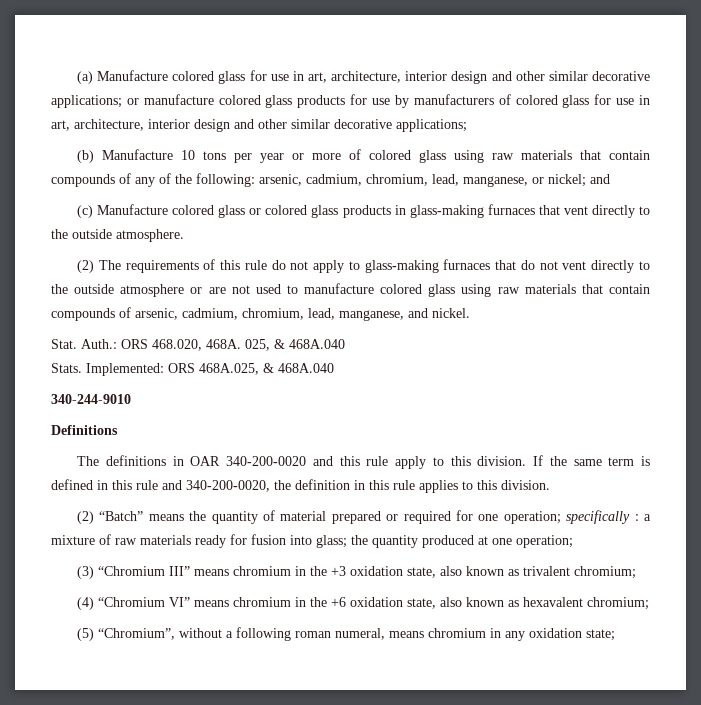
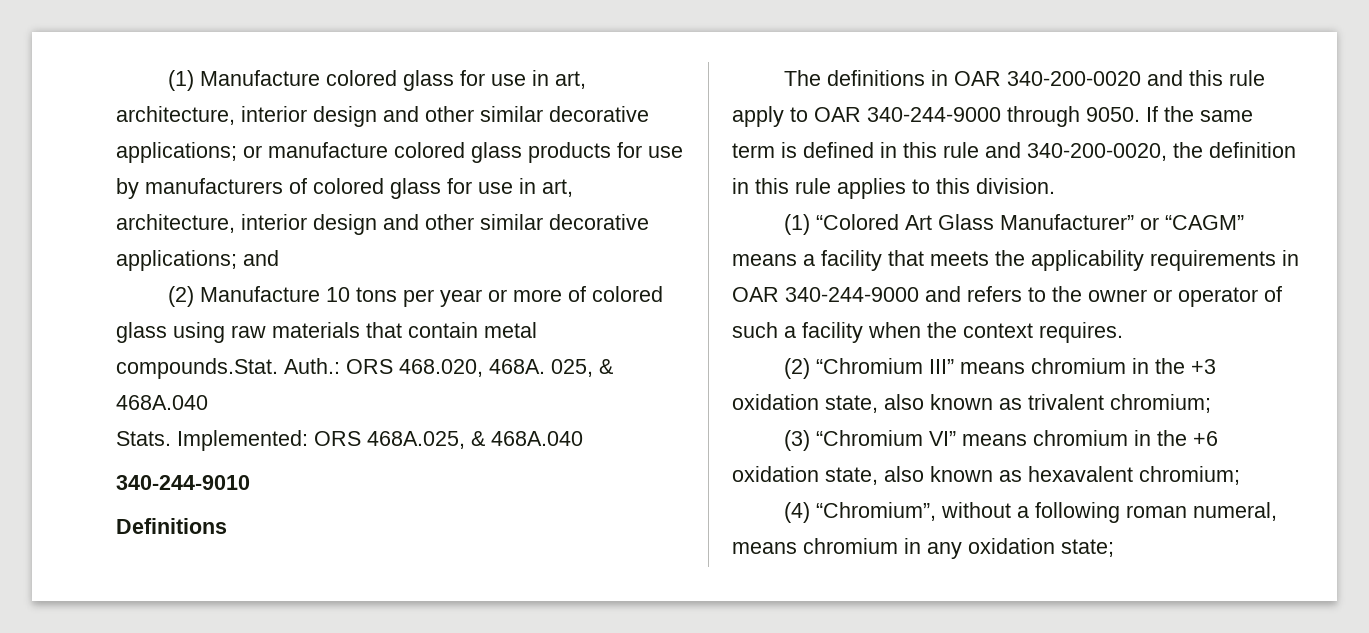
[77,71,94,84] (a) -> [167,70,194,91] (1)
[77,150,95,163] // (b) -> [243,250,279,266] [167,286,194,307] and // (2)
[51,173,610,187] [77,204,650,218] [51,229,184,242] [77,259,650,273] [51,283,650,297] [51,307,470,321] [51,339,77,349] compounds of any of the following: arsenic, cadmium, chromium, lead, manganese, or nickel; and // (c) Manufacture colored glass or colored glass products in glass-making furnaces that vent directly to the outside atmosphere. // (2) The requirements of this rule do not apply to glass-making furnaces that do not vent directly to the outside atmosphere or are not used to manufacture colored glass using raw materials that contain compounds of arsenic, cadmium, chromium, lead, manganese, and nickel. // Stat. -> [484,322,537,338] [116,358,278,379] metal compounds.Stat.
[450,456,527,466] this division. -> [814,106,1140,127] OAR 340-244-9000 through 9050.
[77,510,651,524] [51,534,573,548] [77,566,95,579] (2) “Batch” means the quantity of material prepared or required for one operation; specifically : a mixture of raw materials ready for fusion into glass; the quantity produced at one operation; // (3) -> [783,214,1244,235] [732,250,1299,271] [732,286,1282,307] [732,322,1123,343] [783,358,810,379] (1) “Colored Art Glass Manufacturer” or “CAGM” means a facility that meets the applicability requirements in OAR 340-244-9000 and refers to the owner or operator of such a facility when the context requires. // (2)
[77,597,95,610] (4) -> [783,430,810,451] (3)
[77,628,95,641] (5) -> [783,502,810,523] (4)

